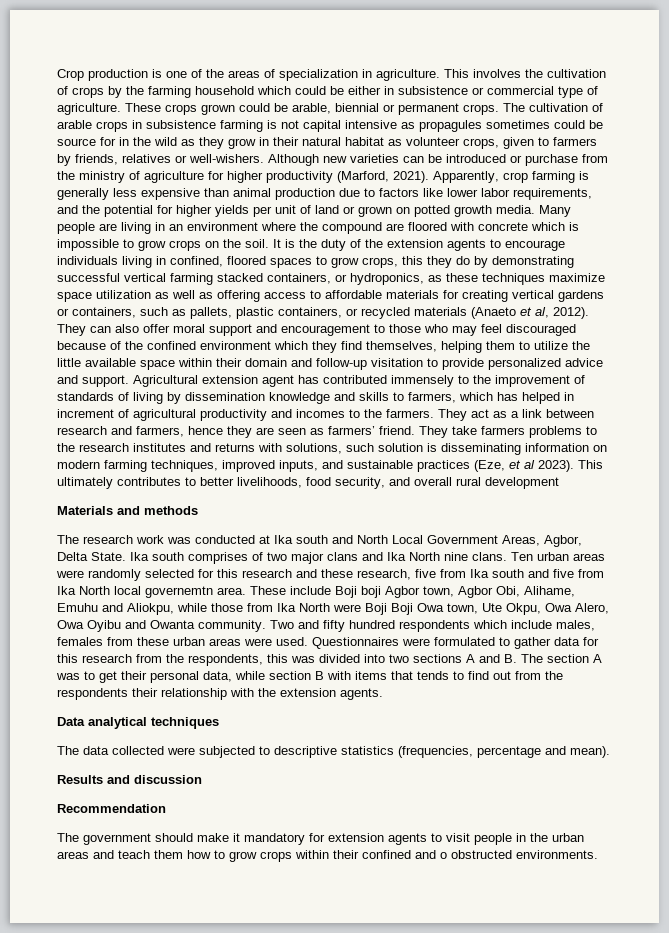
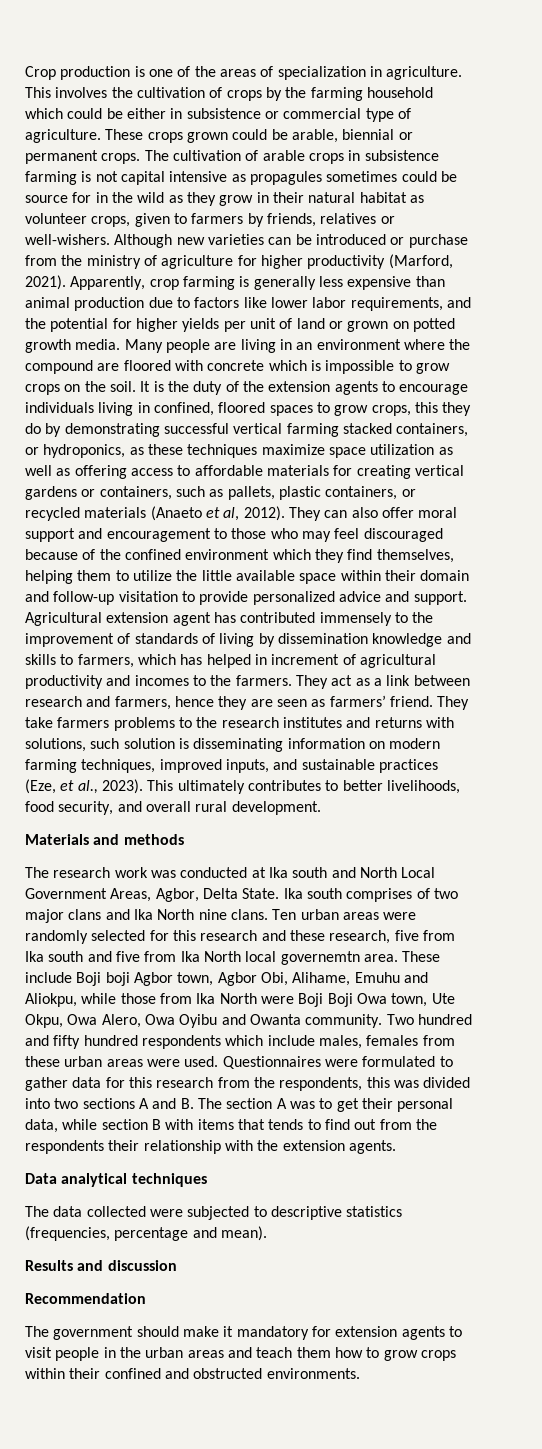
[524,460,535,469] al -> [77,780,98,794] al.,
[485,477,559,489] development -> [231,801,321,815] development.
(294, 624) none -> [417,1014,472,1025] hundred
[440,852,447,859] o -> (189, 1373) none

